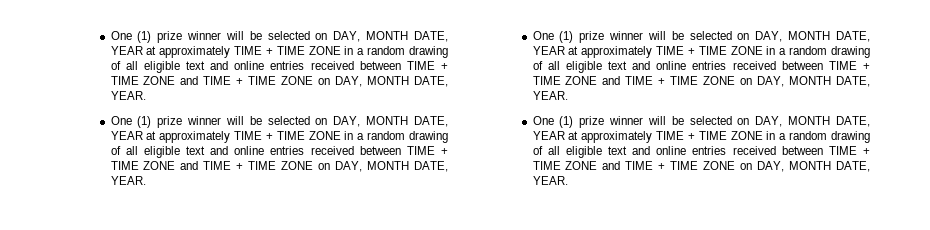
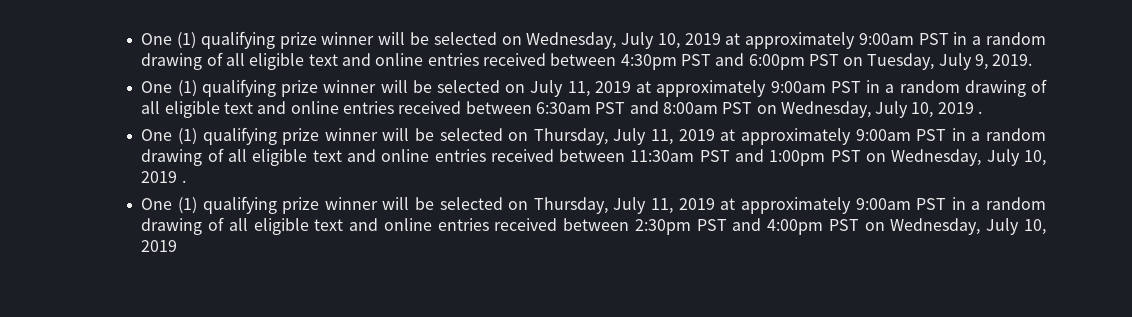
[110,31,448,43] [110,46,341,58] One (1) prize winner will be selected on DAY, MONTH DATE, YEAR at approximately TIME + TIME ZONE -> [141,31,949,49] One (1) qualifying prize winner will be selected on Wednesday, July 10, 2019 at approximately 9:00am PST
[406,61,448,70] [110,76,448,87] [110,91,146,100] [110,116,448,128] [110,131,341,143] TIME + TIME ZONE and TIME + TIME ZONE on DAY, MONTH DATE, YEAR. // One (1) prize winner will be selected on DAY, MONTH DATE, YEAR at approximately TIME + TIME ZONE -> [620,53,1033,70] [141,79,861,97] 4:30pm PST and 6:00pm PST on Tuesday, July 9, 2019. // One (1) qualifying prize winner will be selected on July 11, 2019 at approximately 9:00am PST
[406,146,448,155] [110,161,448,172] [110,176,146,185] [532,31,870,43] [532,46,763,58] TIME + TIME ZONE and TIME + TIME ZONE on DAY, MONTH DATE, YEAR. // One (1) prize winner will be selected on DAY, MONTH DATE, YEAR at approximately TIME + TIME ZONE -> [535,101,983,118] [141,127,947,145] 6:30am PST and 8:00am PST on Wednesday, July 10, 2019 . // One (1) qualifying prize winner will be selected on Thursday, July 11, 2019 at approximately 9:00am PST
[828,61,870,70] [532,76,870,87] [532,91,568,100] [532,116,870,128] [532,131,763,143] TIME + TIME ZONE and TIME + TIME ZONE on DAY, MONTH DATE, YEAR. // One (1) prize winner will be selected on DAY, MONTH DATE, YEAR at approximately TIME + TIME ZONE -> [630,149,1047,166] [141,171,186,183] [141,196,947,214] 11:30am PST and 1:00pm PST on Wednesday, July 10, 2019 . // One (1) qualifying prize winner will be selected on Thursday, July 11, 2019 at approximately 9:00am PST
[828,146,870,155] [532,161,870,172] [532,176,568,185] TIME + TIME ZONE and TIME + TIME ZONE on DAY, MONTH DATE, YEAR. -> [634,218,1047,235] [141,240,178,252] 2:30pm PST and 4:00pm PST on Wednesday, July 10, 2019

